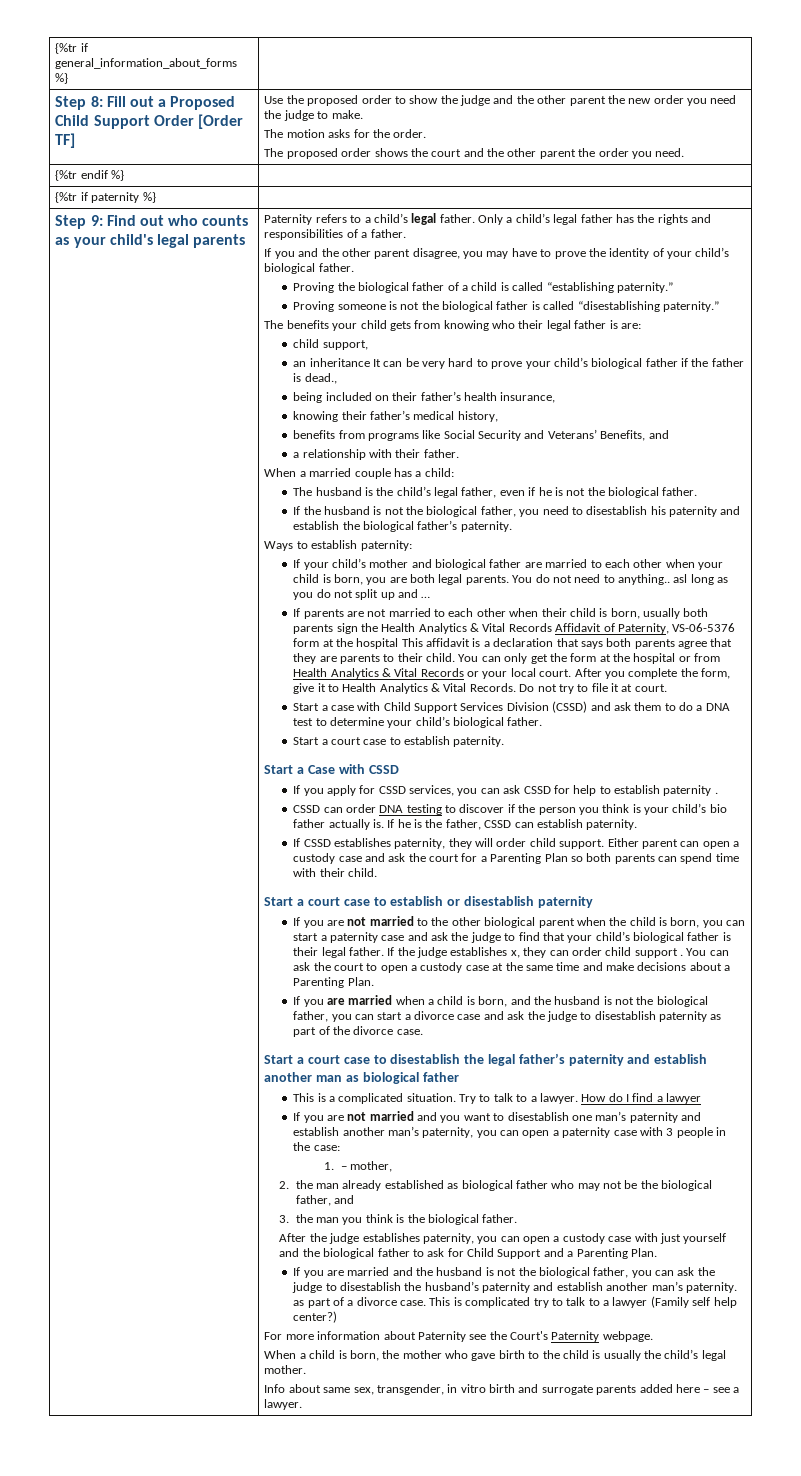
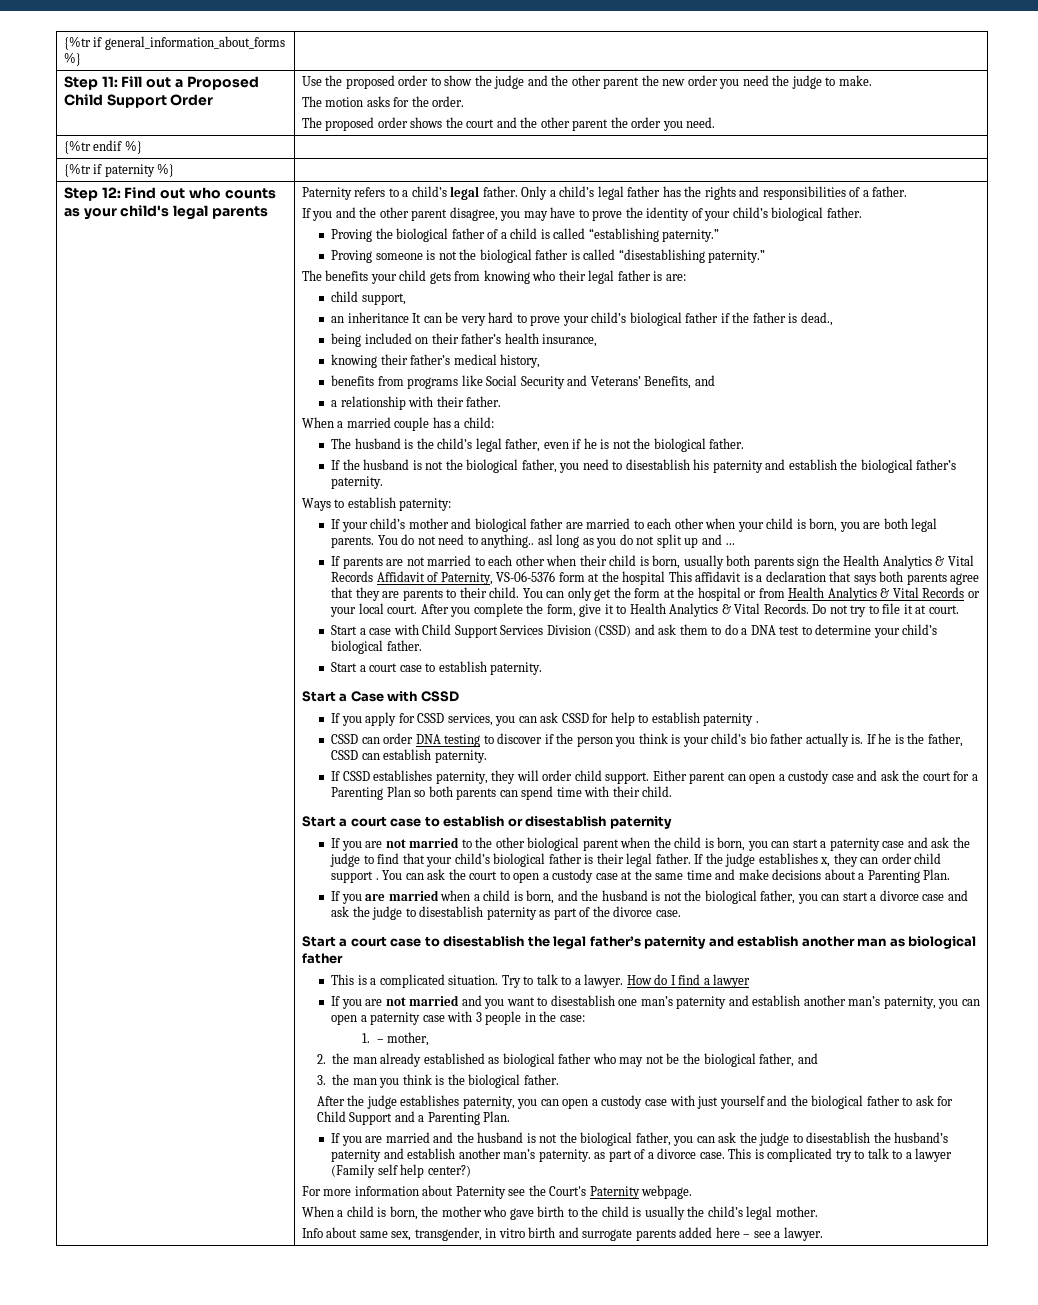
[90,96,103,107] 8: -> [101,76,118,87] 11:
[198,114,244,129] [55,133,76,148] [Order TF] -> (214, 100) none
[90,215,103,226] 9: -> [101,187,121,198] 12:

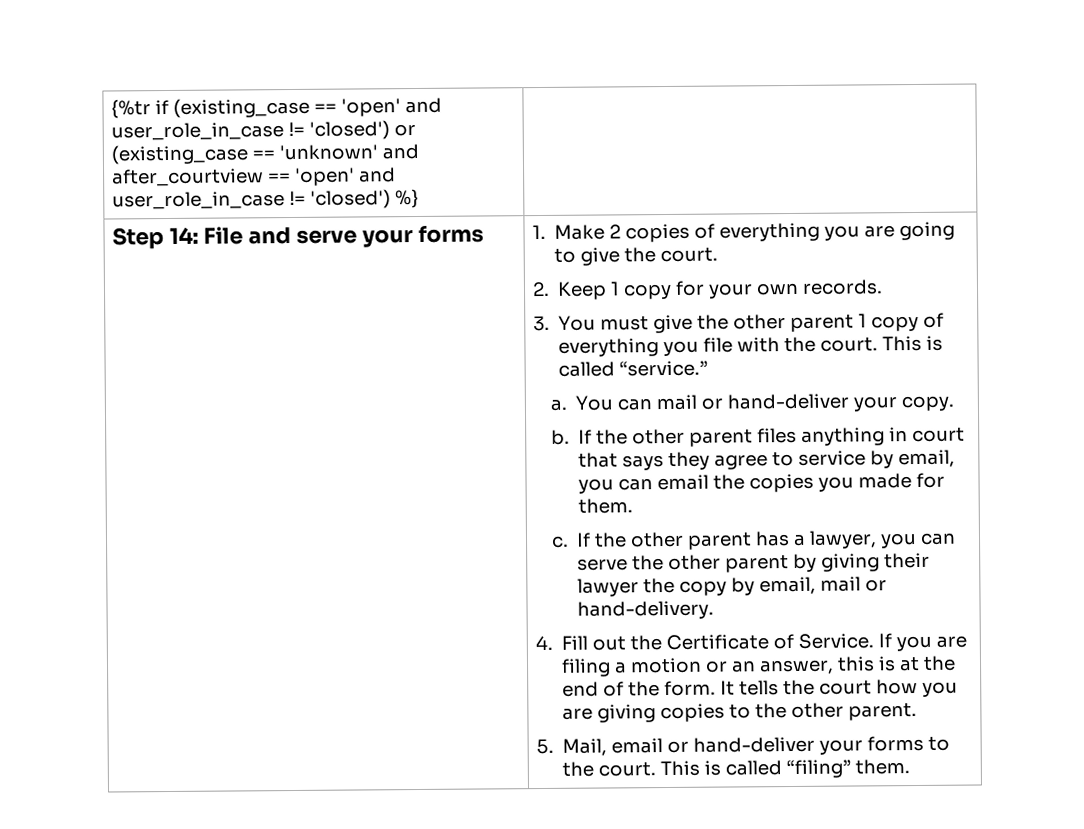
[63,36,285,50] [63,52,81,66] [63,76,259,90] [63,94,214,108] [301,75,872,89] [301,96,465,107] [301,117,716,131] [63,140,142,154] [63,163,175,177] [63,187,276,201] [63,205,268,220] [301,186,908,200] [301,207,862,221] [331,228,720,242] [331,249,766,263] [301,270,686,284] [331,291,406,305] [331,312,833,326] [331,333,598,347] [331,354,541,368] [331,375,715,389] [331,396,502,410] [301,417,494,431] [331,438,745,452] [331,459,957,473] [331,476,384,489] [301,497,452,511] [331,518,938,532] [331,534,736,548] [331,555,974,569] [331,571,980,585] [331,587,980,601] [330,603,959,617] [331,624,938,638] [331,640,422,654] [331,661,543,675] [301,691,459,702] [331,712,759,726] [331,733,963,747] [331,749,487,763] [331,770,978,784] [331,786,673,800] [301,816,672,829] [331,837,970,851] [330,853,942,867] [331,869,951,883] [331,890,968,904] [331,906,681,920] [301,936,977,949] [301,953,343,964] [331,974,751,988] [331,995,980,1009] [331,1011,585,1025] [362,1032,430,1046] [316,1053,818,1067] [316,1074,559,1088] [316,1095,954,1109] [316,1111,511,1125] [331,1132,949,1146] [331,1148,953,1162] [331,1164,471,1178] [301,1185,693,1199] [301,1206,818,1220] [301,1227,823,1241] {%tr if general_information_about_forms %} | // Step 11: Fill out a Proposed Child Support Order | Use the proposed order to show the judge and the other parent the new order you need the judge to make. // The motion asks for the order. // The proposed order shows the court and the other parent the order you need. // {%tr endif %} | // {%tr if paternity %} | // Step 12: Find out who counts as your child's legal parents | Paternity refers to a child’s legal father. Only a child’s legal father has the rights and responsibilities of a father. // If you and the other parent disagree, you may have to prove the identity of your child’s biological father. // Proving the biological father of a child is called “establishing paternity.” // Proving someone is not the biological father is called “disestablishing paternity.” // The benefits your child gets from knowing who their legal father is are: // child support, // an inheritance It can be very hard to prove your child’s biological father if the father is dead., // being included on their father’s health insurance, // knowing their father’s medical history, // benefits from programs like Social Security and Veterans’ Benefits, and // a relationship with their father. // When a married couple has a child: // The husband is the child’s legal father, even if he is not the biological father. // If the husband is not the biological father, you need to disestablish his paternity and establish the biological father’s paternity. // Ways to establish paternity: // If your child’s mother and biological father are married to each other when your child is born, you are both legal parents. You do not need to anything.. asl long as you do not split up and … // If parents are not married to each other when their child is born, usually both parents sign the Health Analytics & Vital Records Affidavit of Paternity, VS-06-5376 form at the hospital This affidavit is a declaration that says both parents agree that they are parents to their child. You can only get the form at the hospital or from Health Analytics & Vital Records or your local court. After you complete the form, give it to Health Analytics & Vital Records. Do not try to file it at court. // Start a case with Child Support Services Division (CSSD) and ask them to do a DNA test to determine your child’s biological father. // Start a court case to establish paternity. // Start a Case with CSSD // If you apply for CSSD services, you can ask CSSD for help to establish paternity . // CSSD can order DNA testing to discover if the person you think is your child’s bio father actually is. If he is the father, CSSD can establish paternity. // If CSSD establishes paternity, they will order child support. Either parent can open a custody case and ask the court for a Parenting Plan so both parents can spend time with their child. // Start a court case to establish or disestablish paternity // If you are not married to the other biological parent when the child is born, you can start a paternity case and ask the judge to find that your child’s biological father is their legal father. If the judge establishes x, they can order child support . You can ask the court to open a custody case at the same time and make decisions about a Parenting Plan. // If you are married when a child is born, and the husband is not the biological father, you can start a divorce case and ask the judge to disestablish paternity as part of the divorce case. // Start a court case to disestablish the legal father’s paternity and establish another man as biological father // This is a complicated situation. Try to talk to a lawyer. How do I find a lawyer // If you are not married and you want to disestablish one man’s paternity and establish another man’s paternity, you can open a paternity case with 3 people in the case: // 1. – mother, // 2. the man already established as biological father who may not be the biological father, and // 3. the man you think is the biological father. // After the judge establishes paternity, you can open a custody case with just yourself and the biological father to ask for Child Support and a Parenting Plan. // If you are married and the husband is not the biological father, you can ask the judge to disestablish the husband’s paternity and establish another man’s paternity. as part of a divorce case. This is complicated try to talk to a lawyer (Family self help center?) // For more information about Paternity see the Court's Paternity webpage. // When a child is born, the mother who gave birth to the child is usually the child’s legal mother. // Info about same sex, transgender, in vitro birth and surrogate parents added here – see a lawyer. -> [110,97,442,119] [110,120,416,141] [110,143,419,165] [111,167,396,187] [111,188,419,210] [111,225,484,250] [531,221,955,243] [554,247,719,266] [531,279,883,300] [532,312,944,334] [558,335,943,357] [558,360,709,377] [549,393,954,412] [550,427,965,447] [577,449,955,471] [577,472,945,494] [577,498,633,514] [550,530,956,550] [576,552,930,573] [576,576,887,597] [576,600,714,620] [534,633,967,652] [561,655,956,677] [562,678,958,697] [562,702,917,723] [535,735,950,756] [562,759,910,779] {%tr if (existing_case == 'open' and user_role_in_case != 'closed') or (existing_case == 'unknown' and after_courtview == 'open' and user_role_in_case != 'closed') %} | // Step 14: File and serve your forms | 1. Make 2 copies of everything you are going to give the court. // 2. Keep 1 copy for your own records. // 3. You must give the other parent 1 copy of everything you file with the court. This is called “service.” // a. You can mail or hand-deliver your copy. // b. If the other parent files anything in court that says they agree to service by email, you can email the copies you made for them. // c. If the other parent has a lawyer, you can serve the other parent by giving their lawyer the copy by email, mail or hand-delivery. // 4. Fill out the Certificate of Service. If you are filing a motion or an answer, this is at the end of the form. It tells the court how you are giving copies to the other parent. // 5. Mail, email or hand-deliver your forms to the court. This is called “filing” them.

